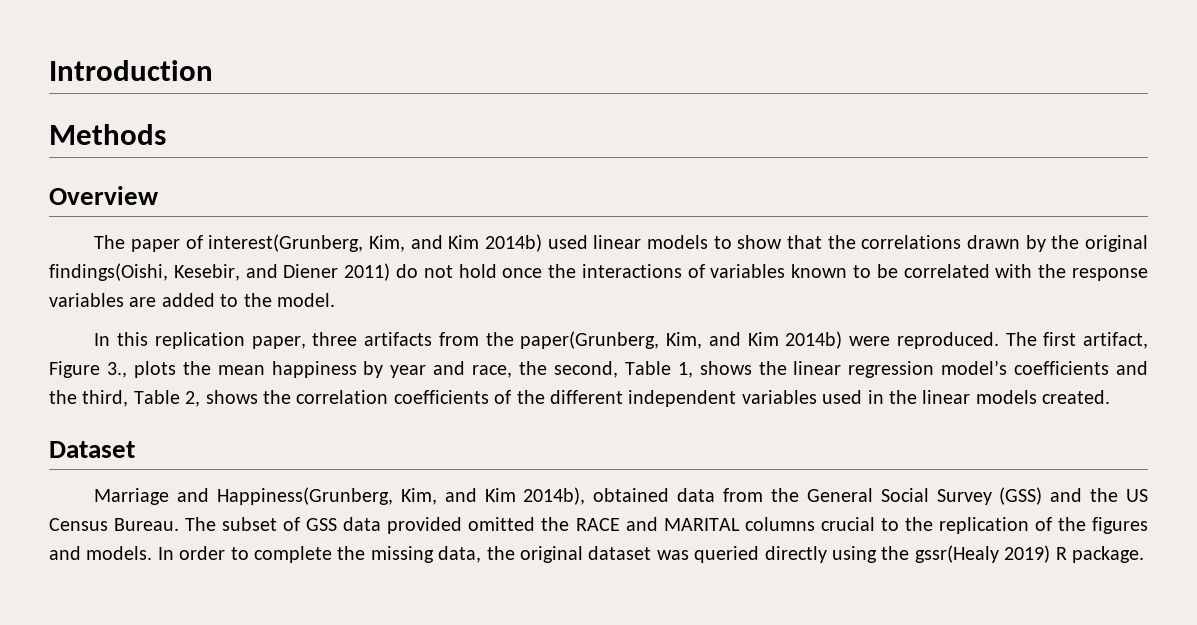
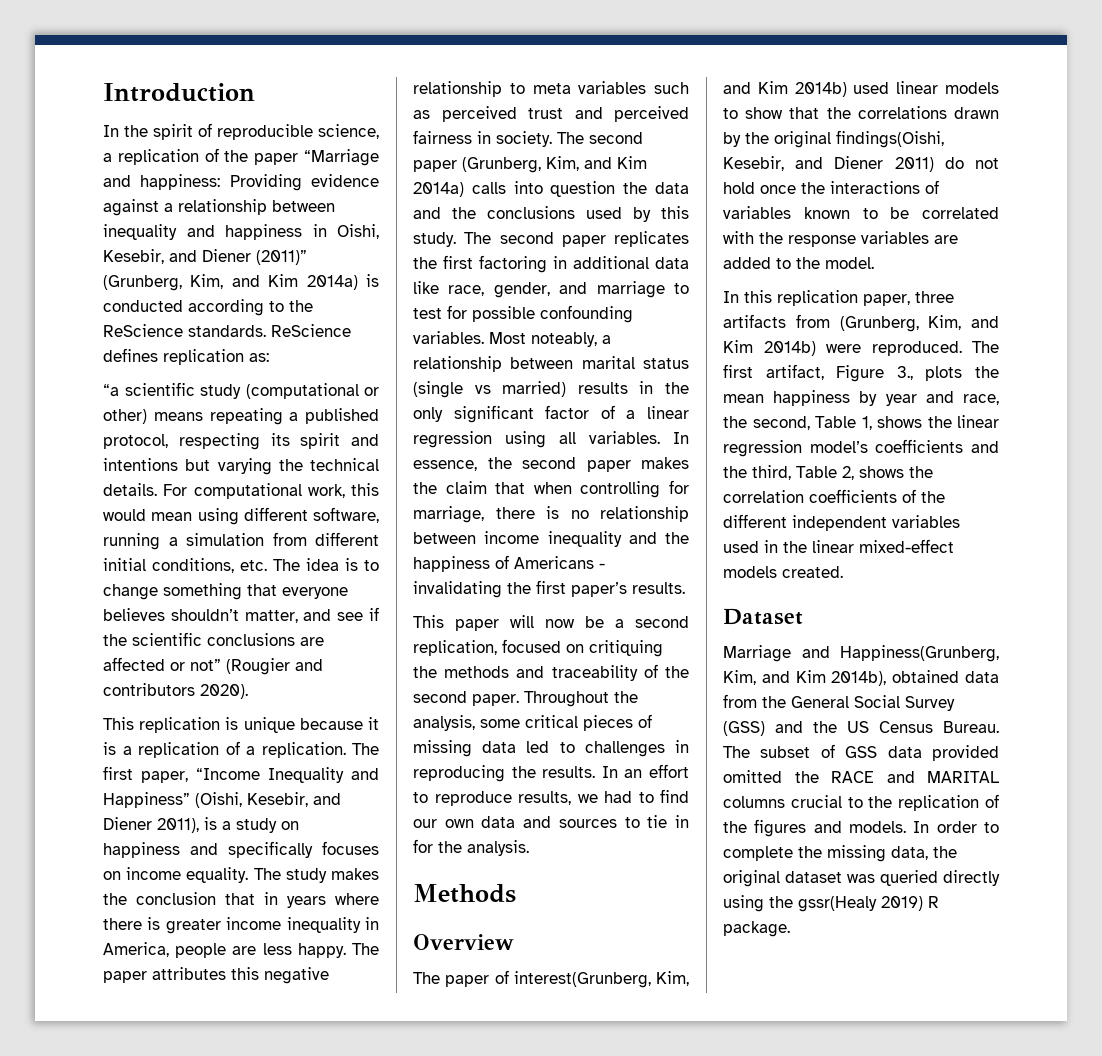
(213, 70) none -> [103,123,379,140] [103,148,379,166] [103,174,379,191] [103,199,335,216] [103,224,379,240] [103,249,307,265] [103,274,379,291] [103,299,313,316] [103,324,351,337] [103,348,269,365] [103,382,379,399] [103,408,379,425] [103,433,379,450] [103,458,379,475] [103,483,379,499] [103,507,379,525] [103,532,379,550] [103,558,379,573] [103,583,348,600] [103,607,380,623] [103,632,324,646] [103,657,323,675] [103,683,248,699] [103,717,379,733] [103,741,379,758] [103,766,379,783] [103,792,341,808] [103,817,299,833] [103,841,379,858] [103,867,379,883] [103,892,379,908] [103,917,379,934] [103,942,379,958] [103,967,329,984] [413,81,689,97] [413,106,689,122] [413,130,643,147] [413,156,647,173] [413,181,689,197] [413,206,689,222] [413,231,689,247] [413,255,689,273] [413,281,689,298] [413,305,633,323] [413,331,611,347] [413,356,689,372] [413,381,689,398] [413,405,689,423] [413,431,689,448] [413,457,689,472] [413,480,689,498] [413,506,689,523] [413,531,689,547] [413,555,605,572] [413,580,685,598] [413,615,689,631] [413,639,663,657] [413,664,689,681] [413,691,638,707] [413,714,652,731] [413,740,689,757] [413,764,689,782] [413,789,689,806] [413,815,689,828] [413,839,529,856] // In the spirit of reproducible science, a replication of the paper “Marriage and happiness: Providing evidence against a relationship between inequality and happiness in Oishi, Kesebir, and Diener (2011)” (Grunberg, Kim, and Kim 2014a) is conducted according to the ReScience standards. ReScience defines replication as: // “a scientific study (computational or other) means repeating a published protocol, respecting its spirit and intentions but varying the technical details. For computational work, this would mean using different software, running a simulation from different initial conditions, etc. The idea is to change something that everyone believes shouldn’t matter, and see if the scientific conclusions are affected or not” (Rougier and contributors 2020). // This replication is unique because it is a replication of a replication. The first paper, “Income Inequality and Happiness” (Oishi, Kesebir, and Diener 2011), is a study on happiness and specifically focuses on income equality. The study makes the conclusion that in years where there is greater income inequality in America, people are less happy. The paper attributes this negative relationship to meta variables such as perceived trust and perceived fairness in society. The second paper (Grunberg, Kim, and Kim 2014a) calls into question the data and the conclusions used by this study. The second paper replicates the first factoring in additional data like race, gender, and marriage to test for possible confounding variables. Most noteably, a relationship between marital status (single vs married) results in the only significant factor of a linear regression using all variables. In essence, the second paper makes the claim that when controlling for marriage, there is no relationship between income inequality and the happiness of Americans - invalidating the first paper’s results. // This paper will now be a second replication, focused on critiquing the methods and traceability of the second paper. Throughout the analysis, some critical pieces of missing data led to challenges in reproducing the results. In an effort to reproduce results, we had to find our own data and sources to tie in for the analysis.
[485,331,660,349] the paper(Grunberg, -> [839,316,919,332] (Grunberg,
(971, 397) none -> [859,539,954,553] mixed-effect

